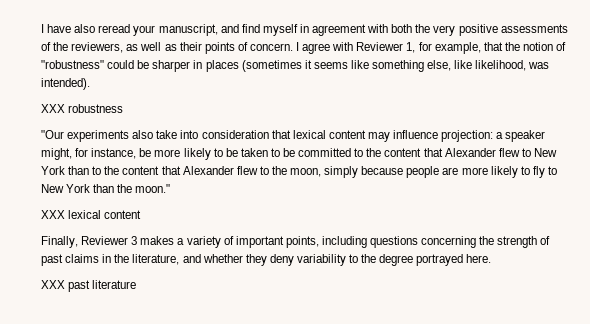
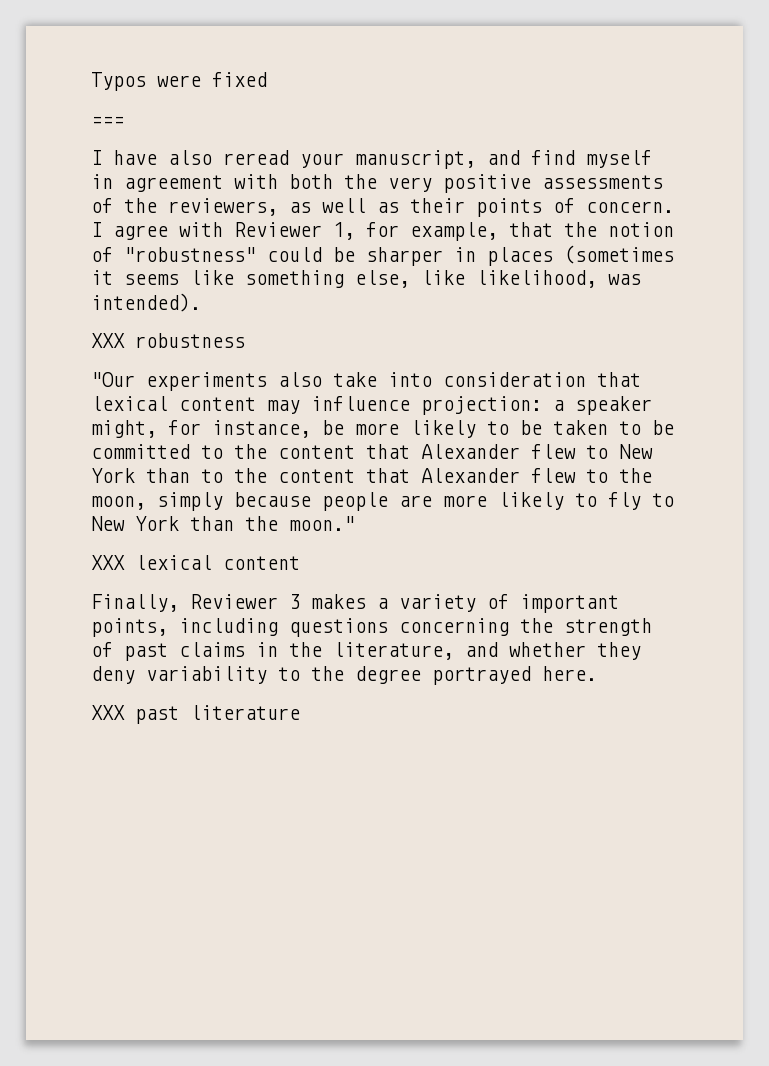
(41, 28) none -> [91,72,267,91] [91,116,124,126] Typos were fixed // === //

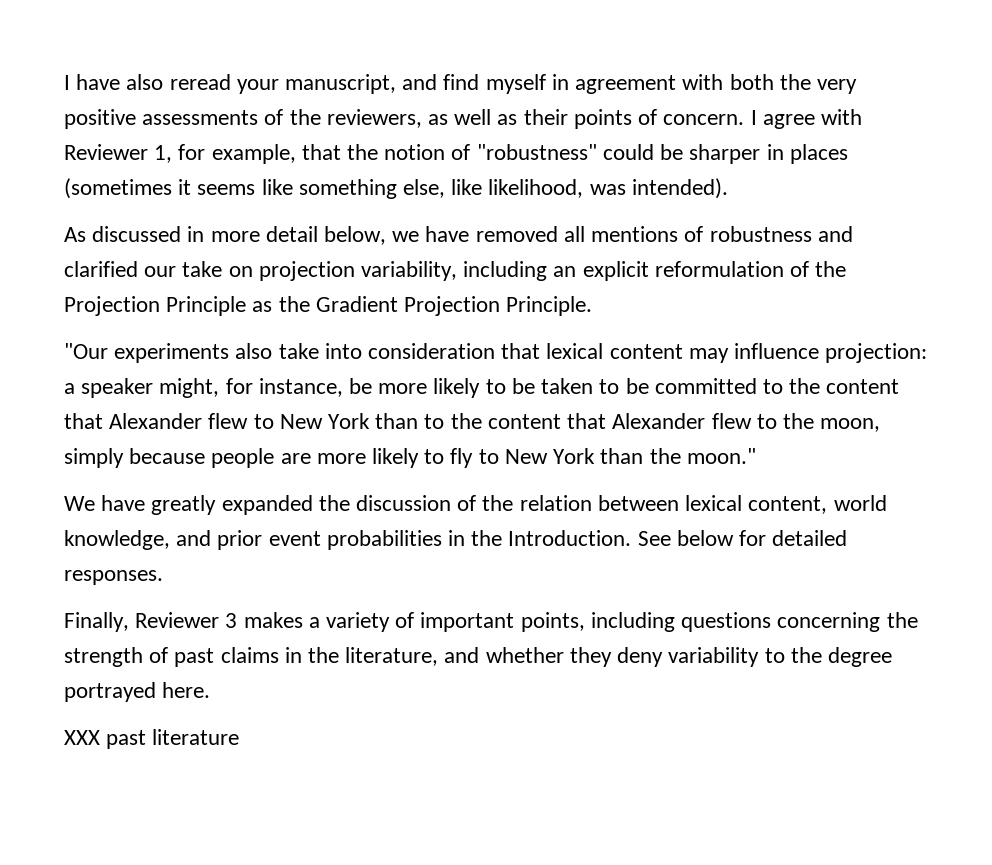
[91,72,267,91] [91,116,124,126] Typos were fixed // === // -> (64, 82) none
[91,333,245,348] XXX robustness -> [64,226,853,245] [64,261,847,281] [64,296,593,316] As discussed in more detail below, we have removed all mentions of robustness and clarified our take on projection variability, including an explicit reformulation of the Projection Principle as the Gradient Projection Principle.
[91,555,300,570] XXX lexical content -> [64,495,887,515] [64,530,848,550] [64,570,163,585] We have greatly expanded the discussion of the relation between lexical content, world knowledge, and prior event probabilities in the Introduction. See below for detailed responses.

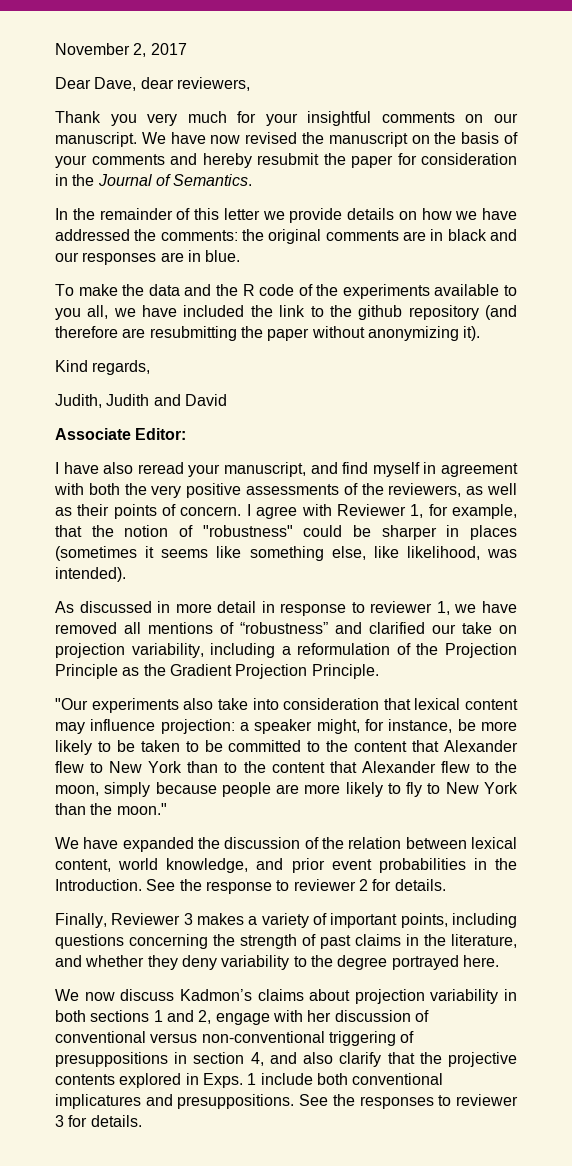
(64, 82) none -> [55,43,187,57] [55,77,250,91] [55,111,518,126] [55,132,518,147] [55,153,517,168] [55,174,253,186] [55,208,517,223] [55,229,517,244] [55,250,241,265] [55,284,517,299] [55,305,518,320] [55,326,481,341] [55,360,151,375] [55,394,227,408] [55,428,187,440] November 2, 2017 // Dear Dave, dear reviewers, // Thank you very much for your insightful comments on our manuscript. We have now revised the manuscript on the basis of your comments and hereby resubmit the paper for consideration in the Journal of Semantics. // In the remainder of this letter we provide details on how we have addressed the comments: the original comments are in black and our responses are in blue. // To make the data and the R code of the experiments available to you all, we have included the link to the github repository (and therefore are resubmitting the paper without anonymizing it). // Kind regards, // Judith, Judith and David // Associate Editor: //
[324,226,387,245] below, -> [261,601,450,616] in response to reviewer 1,
[709,226,812,242] robustness -> [240,622,328,634] “robustness”
[553,261,649,281] an explicit -> [281,646,291,655] a
[151,495,217,515] greatly -> (119, 843) none
[676,530,848,546] [64,570,163,585] below for detailed responses. -> [179,879,446,894] the response to reviewer 2 for details.
[64,729,240,749] XXX past literature -> [55,989,517,1004] [55,1010,429,1025] [55,1031,415,1046] [55,1052,517,1067] [55,1073,444,1088] [55,1094,518,1109] [55,1115,142,1127] We now discuss Kadmon’s claims about projection variability in both sections 1 and 2, engage with her discussion of conventional versus non-conventional triggering of presuppositions in section 4, and also clarify that the projective contents explored in Exps. 1 include both conventional implicatures and presuppositions. See the responses to reviewer 3 for details.

